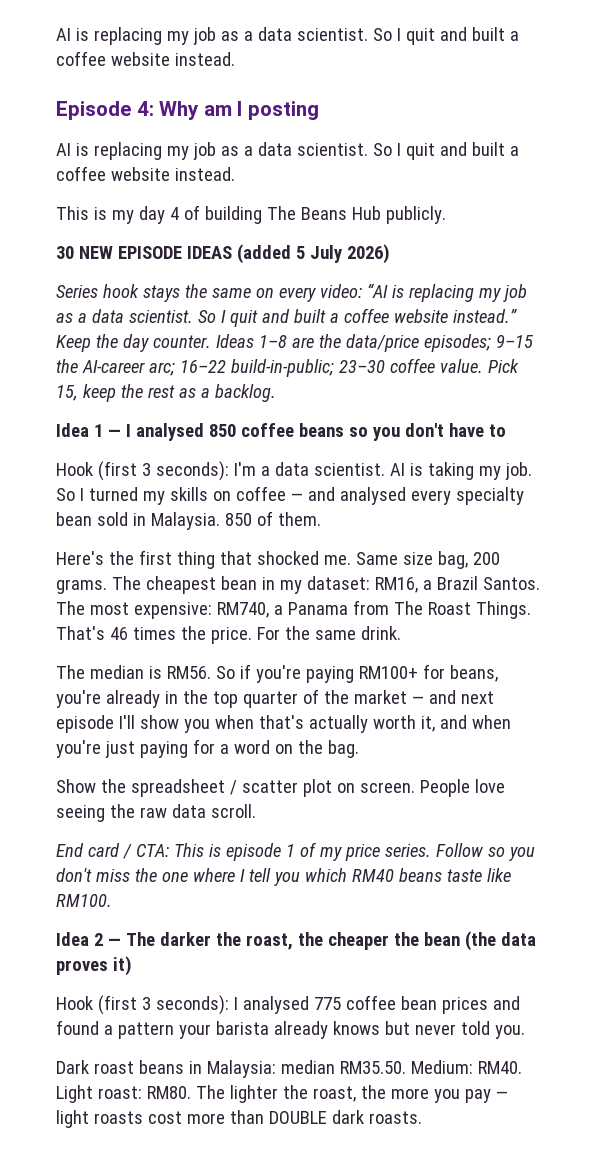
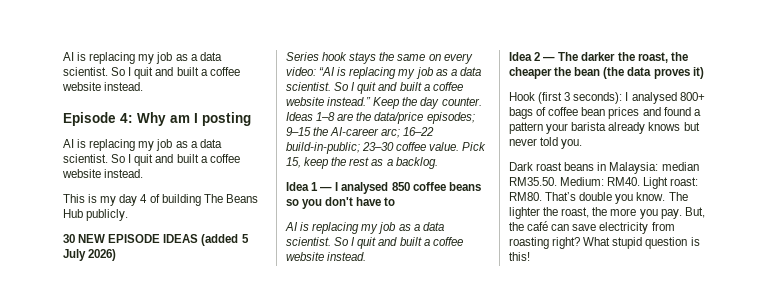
[56,461,532,481] [56,486,524,505] [56,511,321,530] [56,550,500,569] [56,576,540,594] [56,600,531,619] [56,626,401,644] [56,664,498,683] [56,689,494,708] [56,715,511,733] [56,739,359,758] [56,779,505,797] [56,804,256,822] [56,842,535,861] [56,868,511,886] [56,894,112,907] Hook (first 3 seconds): I'm a data scientist. AI is taking my job. So I turned my skills on coffee — and analysed every specialty bean sold in Malaysia. 850 of them. // Here's the first thing that shocked me. Same size bag, 200 grams. The cheapest bean in my dataset: RM16, a Brazil Santos. The most expensive: RM740, a Panama from The Roast Things. That's 46 times the price. For the same drink. // The median is RM56. So if you're paying RM100+ for beans, you're already in the top quarter of the market — and next episode I'll show you when that's actually worth it, and when you're just paying for a word on the bag. // Show the spreadsheet / scatter plot on screen. People love seeing the raw data scroll. // End card / CTA: This is episode 1 of my price series. Follow so you don't miss the one where I tell you which RM40 beans taste like RM100. -> [285,222,444,234] [286,237,463,249] [286,252,367,261] AI is replacing my job as a data scientist. So I quit and built a coffee website instead.
[313,997,341,1010] 775 -> [679,92,705,101] [509,107,547,119] 800+ bags of
(191, 1092) none -> [545,192,666,204] That’s double you know.
[464,1089,508,1103] [56,1110,422,1128] pay — light roasts cost more than DOUBLE dark roasts. -> [660,207,705,219] [509,221,675,234] [509,237,700,249] [509,252,530,261] pay. But, the café can save electricity from roasting right? What stupid question is this!

